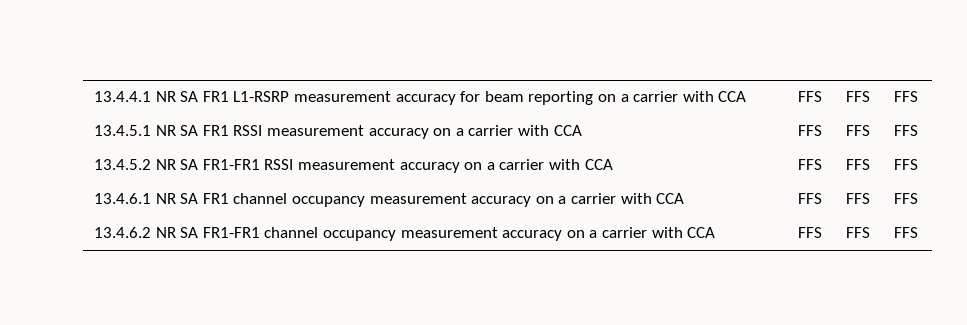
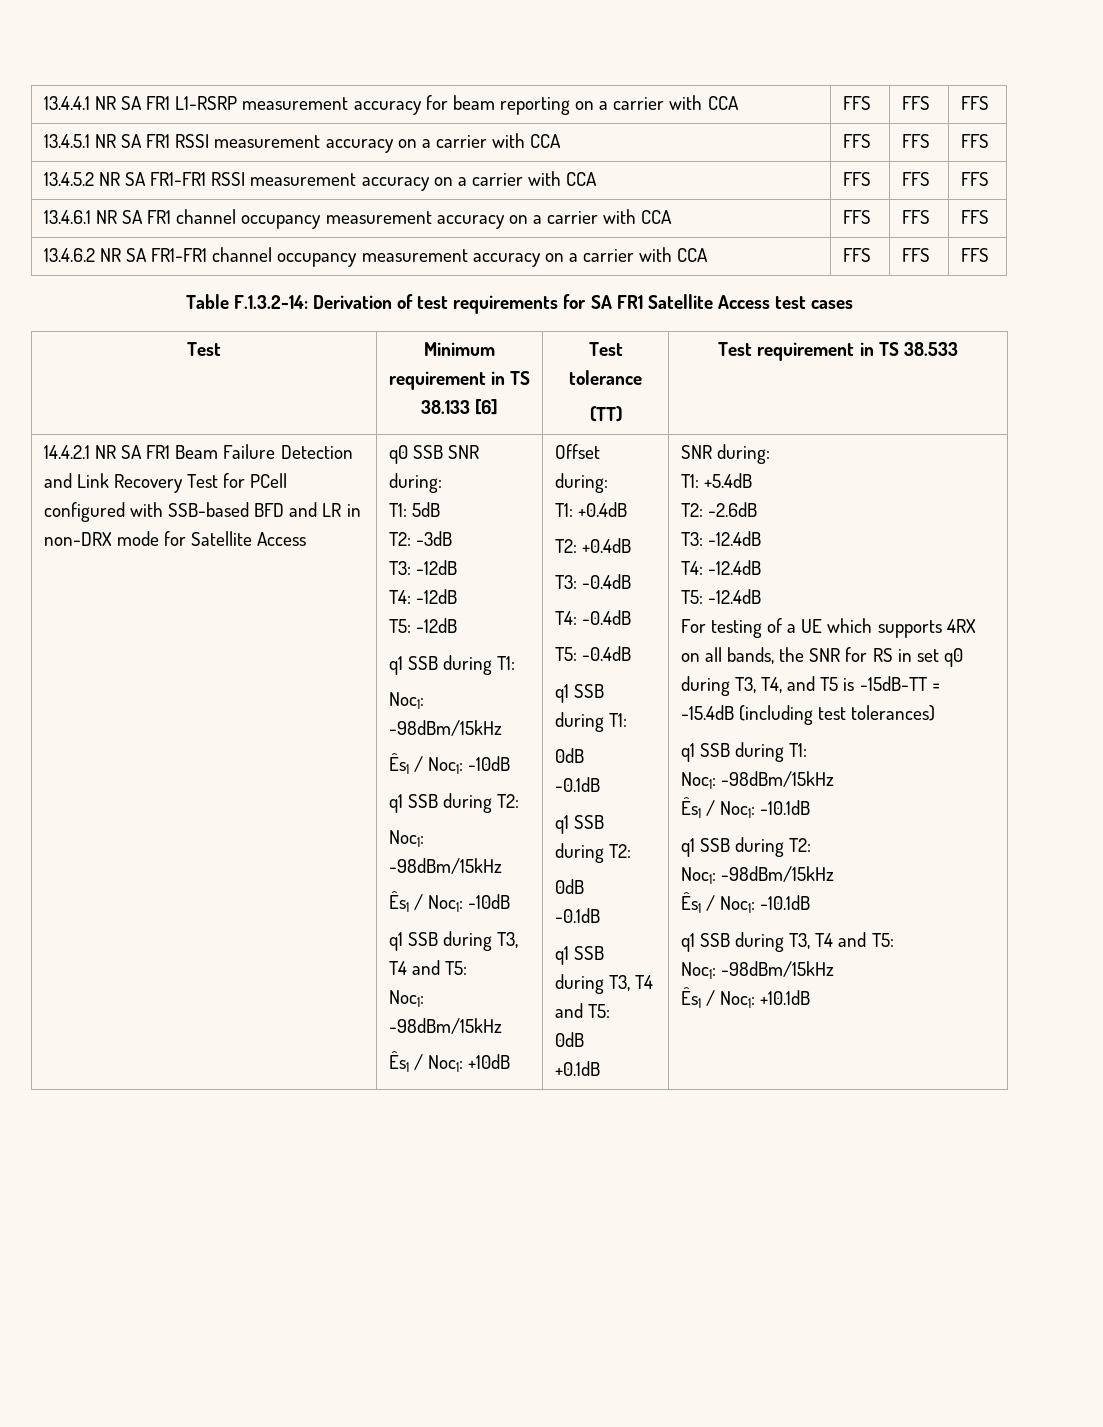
(919, 232) none -> [185,294,854,314] [187,342,221,356] [423,342,495,356] [388,371,531,390] [420,399,499,415] [588,342,623,356] [569,370,642,385] [589,406,622,422] [718,342,958,361] [43,444,353,459] [43,473,288,493] [43,502,361,522] [43,531,307,546] [388,445,480,464] [388,473,442,493] [388,502,440,517] [388,531,452,546] [388,560,457,575] [388,589,457,604] [388,618,457,633] [388,655,516,675] [388,692,424,709] [388,720,502,736] [388,753,511,774] [388,793,520,813] [388,830,424,847] [388,858,502,874] [388,891,511,912] [388,931,519,951] [388,960,468,975] [388,990,424,1007] [388,1018,502,1034] [388,1051,511,1072] [554,444,600,459] [554,473,608,493] [554,502,627,517] [554,538,631,553] [554,574,631,589] [554,610,631,625] [554,646,631,661] [554,684,604,703] [554,712,627,732] [554,748,584,763] [554,777,600,792] [554,815,604,834] [554,843,631,863] [554,879,584,894] [554,908,600,923] [554,946,604,965] [554,974,654,994] [554,1003,610,1018] [554,1032,584,1047] [554,1061,600,1076] [680,444,770,464] [680,473,752,488] [680,502,757,517] [680,531,761,546] [680,560,761,575] [680,589,761,604] [680,618,976,638] [680,647,963,667] [680,676,940,696] [680,705,936,725] [680,742,808,762] [680,771,834,789] [680,797,811,818] [680,837,812,857] [680,866,834,884] [680,892,811,913] [680,932,894,952] [680,961,834,979] [680,987,811,1008] // Table F.1.3.2-14: Derivation of test requirements for SA FR1 Satellite Access test cases // Test | Minimum requirement in TS 38.133 [6] | Test tolerance // (TT) | Test requirement in TS 38.533 // 14.4.2.1 NR SA FR1 Beam Failure Detection and Link Recovery Test for PCell configured with SSB-based BFD and LR in non-DRX mode for Satellite Access | q0 SSB SNR during: // T1: 5dB // T2: -3dB // T3: -12dB // T4: -12dB // T5: -12dB // q1 SSB during T1: // Noc1: -98dBm/15kHz // Ês1 / Noc1: -10dB // q1 SSB during T2: // Noc1: -98dBm/15kHz // Ês1 / Noc1: -10dB // q1 SSB during T3, T4 and T5: // Noc1: -98dBm/15kHz // Ês1 / Noc1: +10dB | Offset during: // T1: +0.4dB // T2: +0.4dB // T3: -0.4dB // T4: -0.4dB // T5: -0.4dB // q1 SSB during T1: // 0dB // -0.1dB // q1 SSB during T2: // 0dB // -0.1dB // q1 SSB during T3, T4 and T5: // 0dB // +0.1dB | SNR during: // T1: +5.4dB // T2: -2.6dB // T3: -12.4dB // T4: -12.4dB // T5: -12.4dB // For testing of a UE which supports 4RX on all bands, the SNR for RS in set q0 during T3, T4, and T5 is -15dB-TT = -15.4dB (including test tolerances) // q1 SSB during T1: // Noc1: -98dBm/15kHz // Ês1 / Noc1: -10.1dB // q1 SSB during T2: // Noc1: -98dBm/15kHz // Ês1 / Noc1: -10.1dB // q1 SSB during T3, T4 and T5: // Noc1: -98dBm/15kHz // Ês1 / Noc1: +10.1dB

